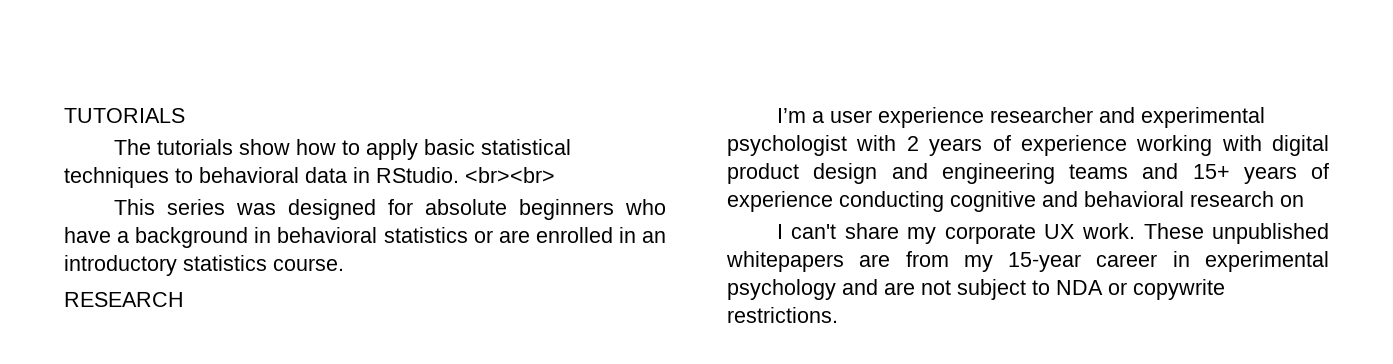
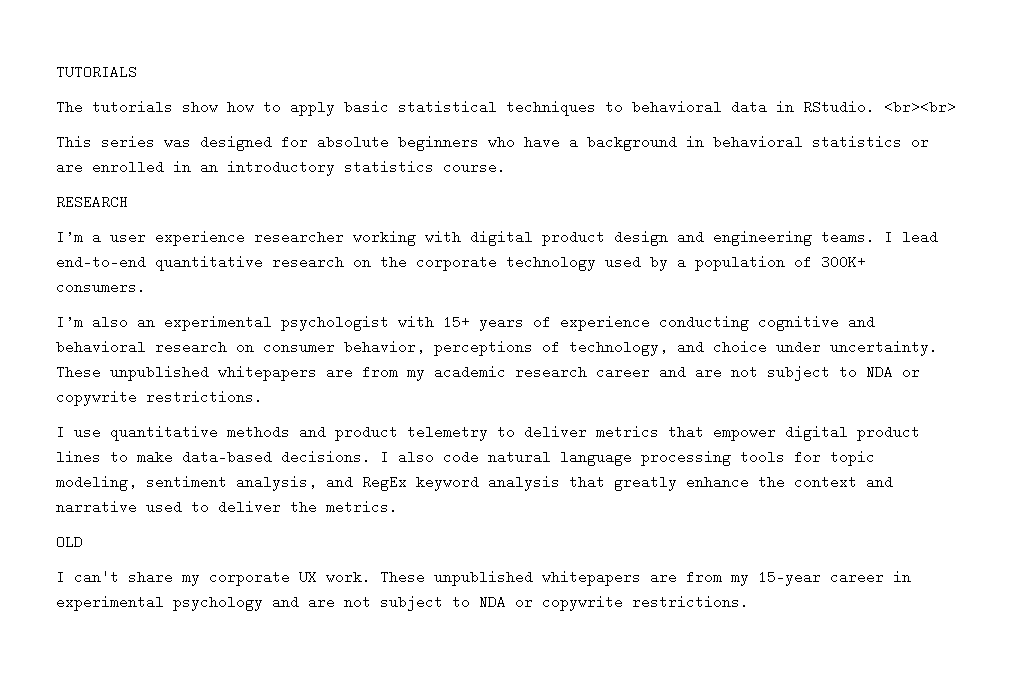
[1098,107,1265,128] [727,135,1127,156] and experimental psychologist with 2 years of experience -> (344, 237) none
[1069,163,1179,179] teams and -> [821,230,938,244] [56,255,866,271] [56,280,146,294] [56,315,434,331] teams. I lead end-to-end quantitative research on the corporate technology used by a population of 300K+ consumers. // I’m also an experimental psychologist with
(1304, 201) none -> [263,340,938,356] [56,365,920,381] [56,390,263,406] [56,425,920,441] [56,450,875,466] [56,475,893,491] [56,500,398,514] [56,535,83,549] consumer behavior, perceptions of technology, and choice under uncertainty. These unpublished whitepapers are from my academic research career and are not subject to NDA or copywrite restrictions. // I use quantitative methods and product telemetry to deliver metrics that empower digital product lines to make data-based decisions. I also code natural language processing tools for topic modeling, sentiment analysis, and RegEx keyword analysis that greatly enhance the context and narrative used to deliver the metrics. // OLD

